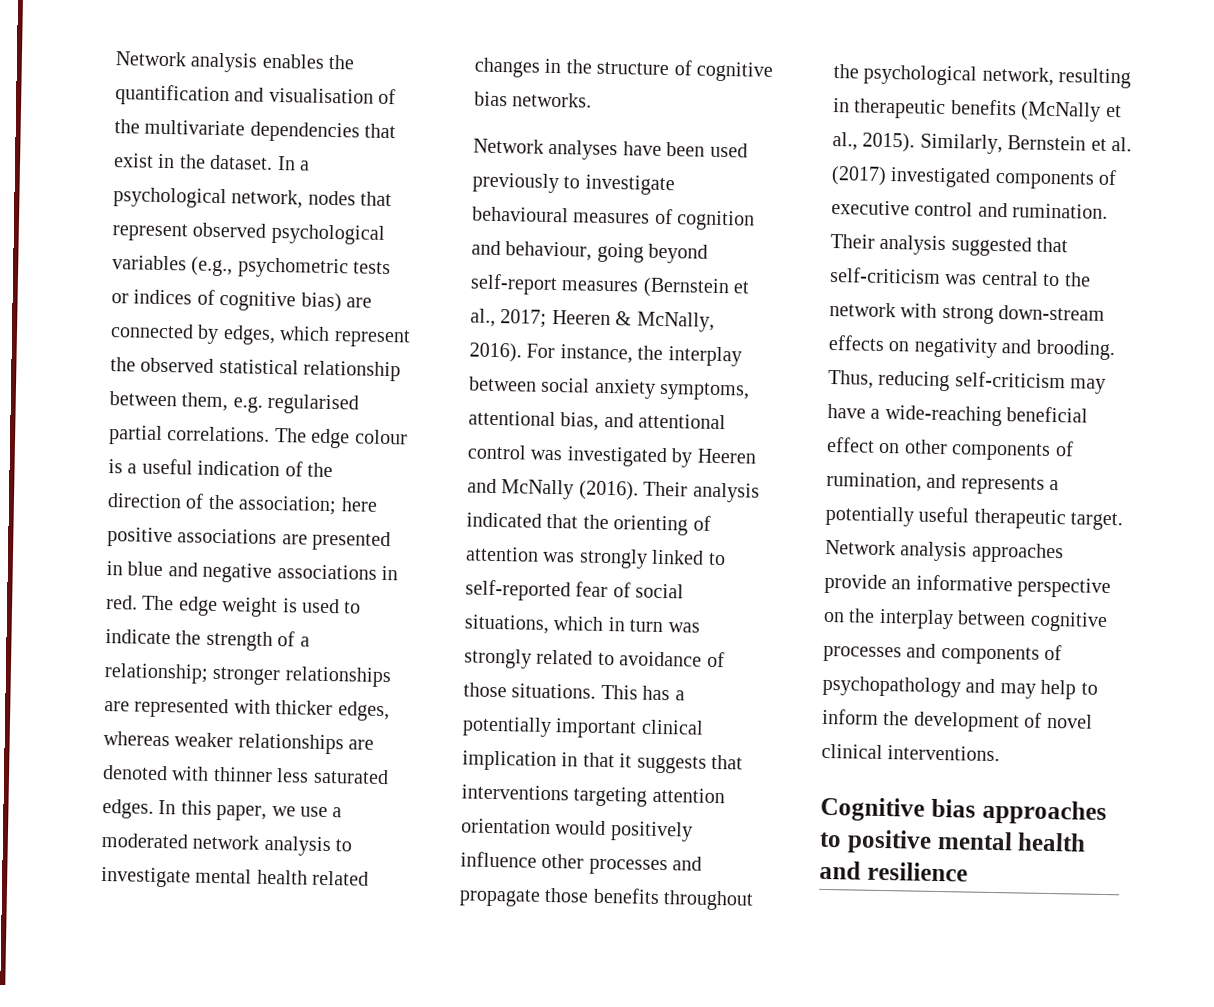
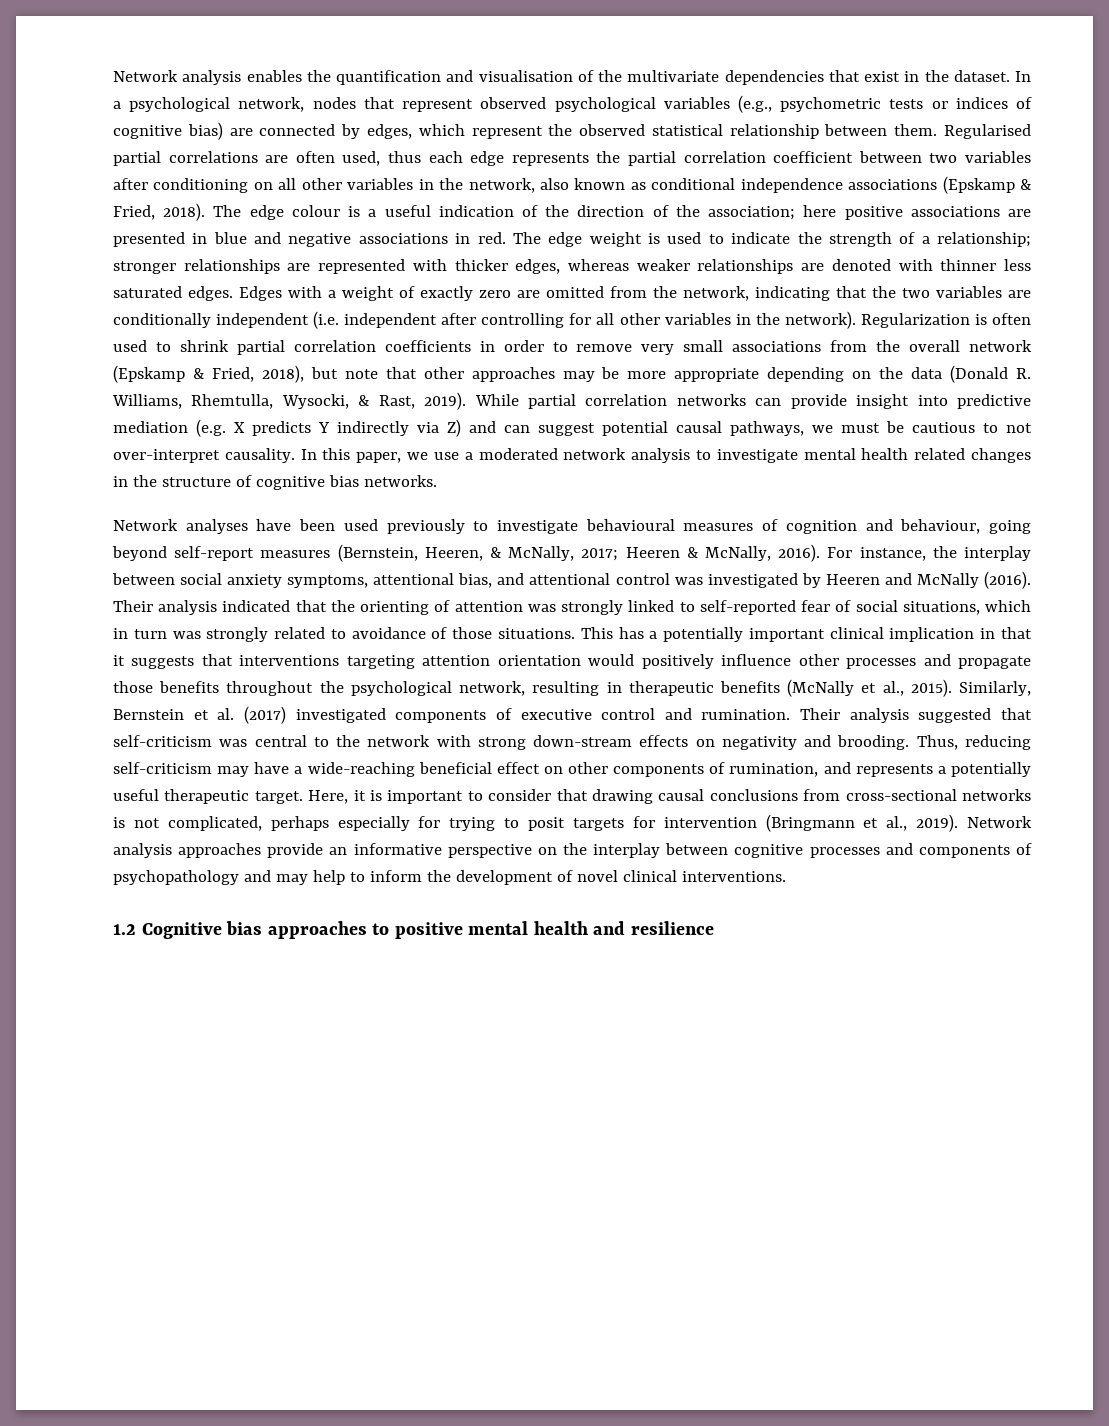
[181,392,360,415] [108,425,271,445] them, e.g. regularised partial correlations. -> [894,124,1031,139] [113,151,1032,166] [113,176,1031,194] [113,203,206,221] them. Regularised partial correlations are often used, thus each edge represents the partial correlation coefficient between two variables after conditioning on all other variables in the network, also known as conditional independence associations (Epskamp & Fried, 2018).
(154, 808) none -> [239,286,1031,301] [113,311,1031,329] [113,340,1032,355] [113,365,1032,383] [112,392,1031,410] [113,419,1032,437] [113,448,295,463] Edges with a weight of exactly zero are omitted from the network, indicating that the two variables are conditionally independent (i.e. independent after controlling for all other variables in the network). Regularization is often used to shrink partial correlation coefficients in order to remove very small associations from the overall network (Epskamp & Fried, 2018), but note that other approaches may be more appropriate depending on the data (Donald R. Williams, Rhemtulla, Wysocki, & Rast, 2019). While partial correlation networks can provide insight into predictive mediation (e.g. X predicts Y indirectly via Z) and can suggest potential causal pathways, we must be cautious to not over-interpret causality.
[642,277,751,299] [470,308,496,327] (Bernstein et al., -> [337,544,575,562] (Bernstein, Heeren, & McNally,
(1124, 521) none -> [308,789,1031,804] [113,814,959,832] Here, it is important to consider that drawing causal conclusions from cross-sectional networks is not complicated, perhaps especially for trying to posit targets for intervention (Bringmann et al., 2019).
(1001, 753) none -> [113,924,136,935] 1.2

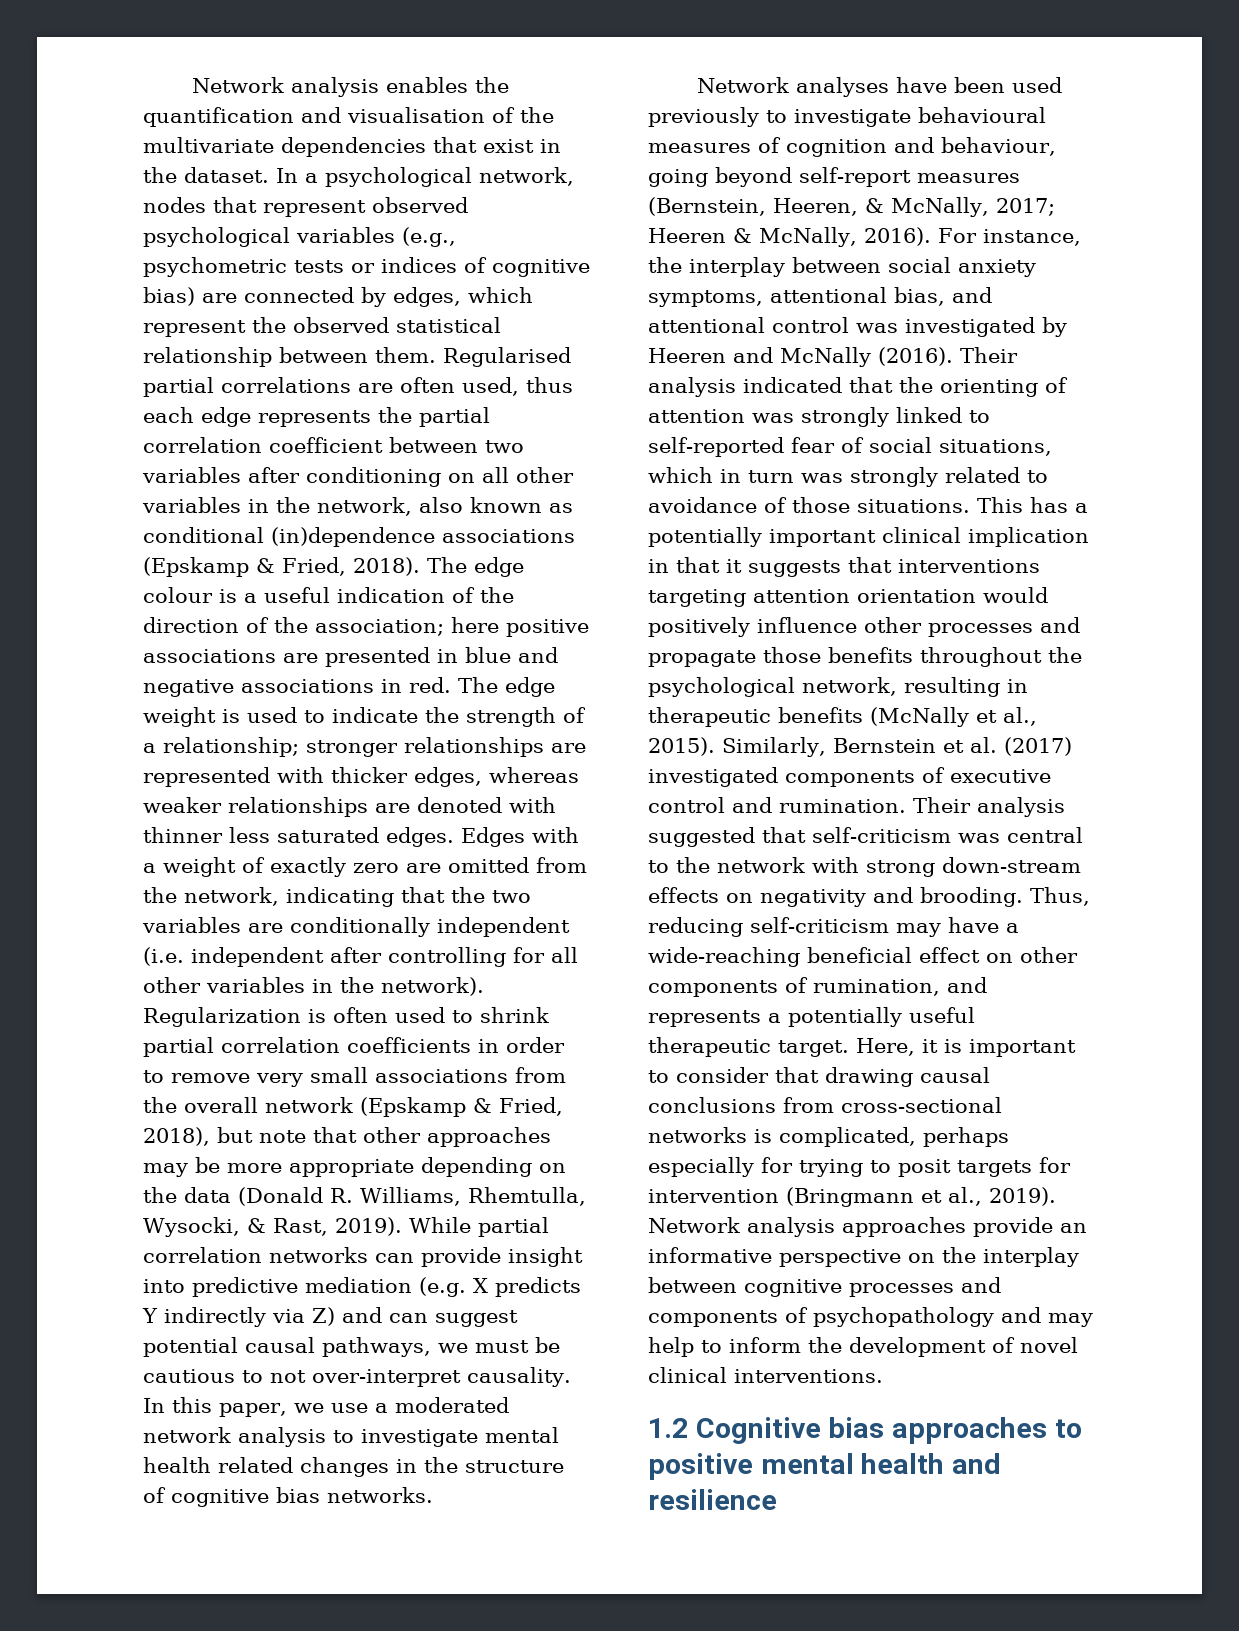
[740,178,843,193] independence -> [271,527,435,547] (in)dependence
[133,818,160,828] not -> (772, 1136) none

